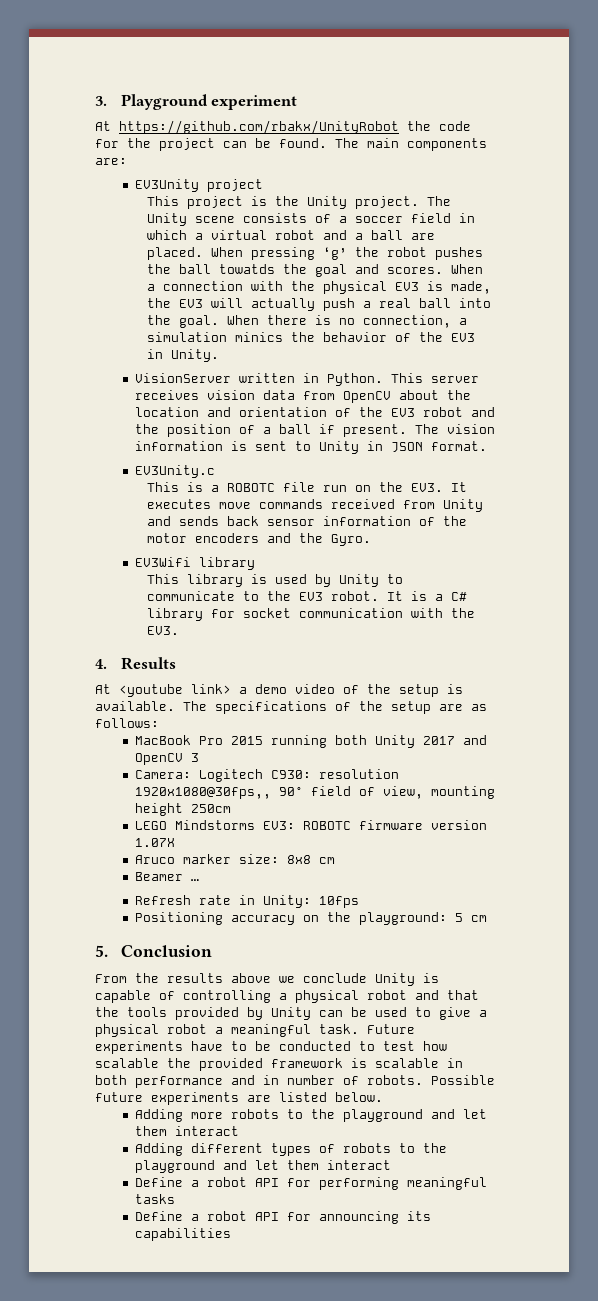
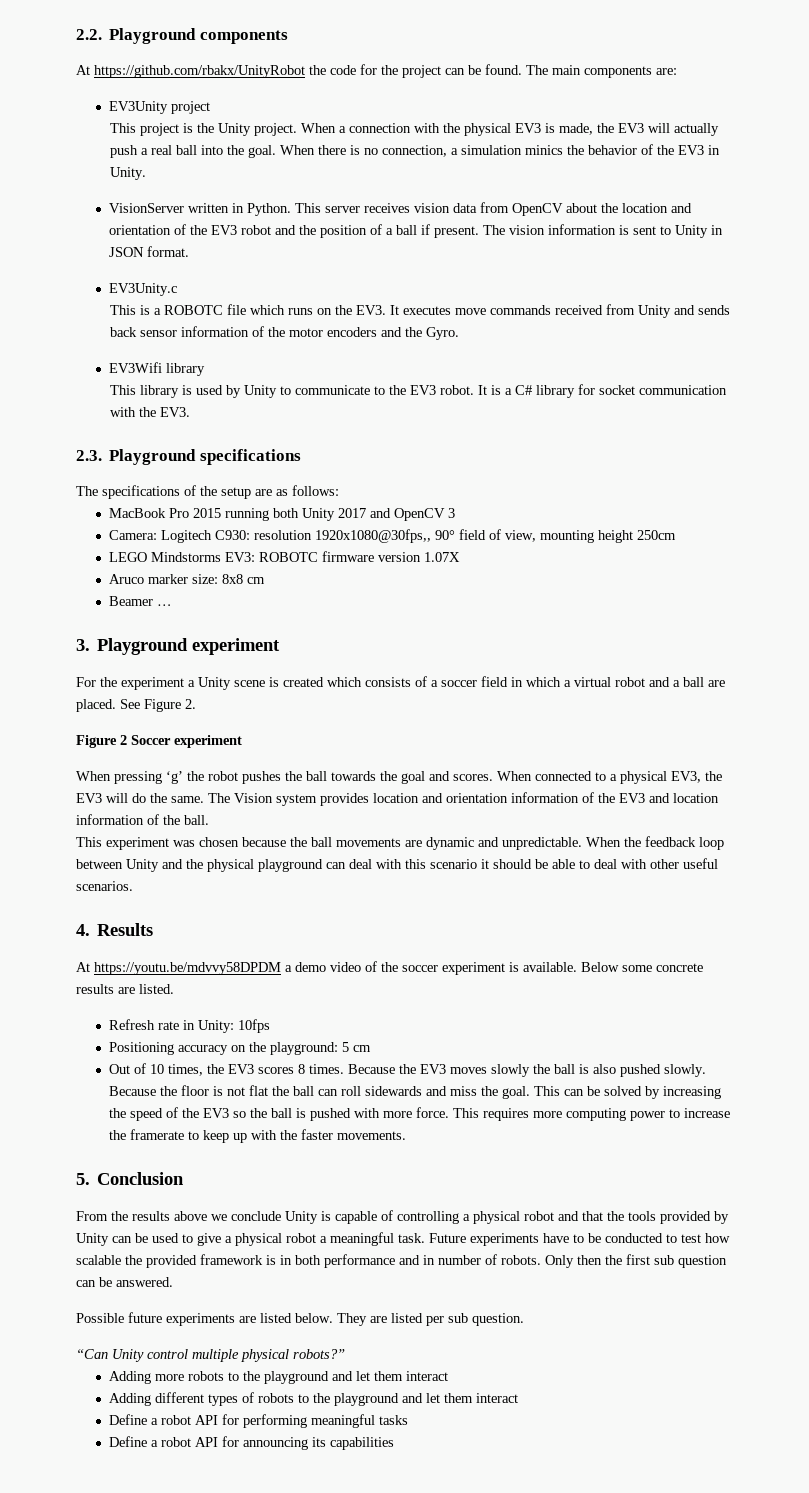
[95,94,298,110] 3. Playground experiment -> [76,28,288,44] 2.2. Playground components
[426,196,451,206] [146,213,475,226] [146,230,435,240] [146,247,483,260] [146,264,443,277] The Unity scene consists of a soccer field in which a virtual robot and a ball are placed. When pressing ‘g’ the robot pushes the ball towatds the goal and scores. -> (298, 129) none
[322,485,347,492] run -> [250,305,314,315] which runs
[95,657,176,670] [95,684,463,697] [95,701,175,711] 4. Results // At <youtube link> a demo video of the setup is available. -> [76,449,301,465] 2.3. Playground specifications //
(200, 880) none -> [76,638,281,655] [76,676,725,690] [76,699,196,712] [76,735,242,748] [76,771,722,784] [76,792,719,806] [76,814,209,825] [76,836,724,850] [76,858,718,872] [76,881,133,891] [76,923,154,936] [76,961,703,975] [76,984,174,994] // 3. Playground experiment // For the experiment a Unity scene is created which consists of a soccer field in which a virtual robot and a ball are placed. See Figure 2. // Figure 2 Soccer experiment // When pressing ‘g’ the robot pushes the ball towards the goal and scores. When connected to a physical EV3, the EV3 will do the same. The Vision system provides location and orientation information of the EV3 and location information of the ball. // This experiment was chosen because the ball movements are dynamic and unpredictable. When the feedback loop between Unity and the physical playground can deal with this scenario it should be able to deal with other useful scenarios. // 4. Results // At https://youtu.be/mdvvy58DPDM a demo video of the soccer experiment is available. Below some concrete results are listed.
(488, 918) none -> [108,1063,706,1077] [108,1085,721,1099] [108,1107,730,1121] [108,1129,406,1143] // Out of 10 times, the EV3 scores 8 times. Because the EV3 moves slowly the ball is also pushed slowly. Because the floor is not flat the ball can roll sidewards and miss the goal. This can be solved by increasing the speed of the EV3 so the ball is pushed with more force. This requires more computing power to increase the framerate to keep up with the faster movements.
[375,1058,439,1068] scalable -> (276, 1260) none
(423, 1080) none -> [545,1254,727,1268] [76,1277,173,1287] Only then the first sub question can be answered. //
(383, 1097) none -> [337,1313,524,1326] [76,1349,345,1362] They are listed per sub question. // “Can Unity control multiple physical robots?”

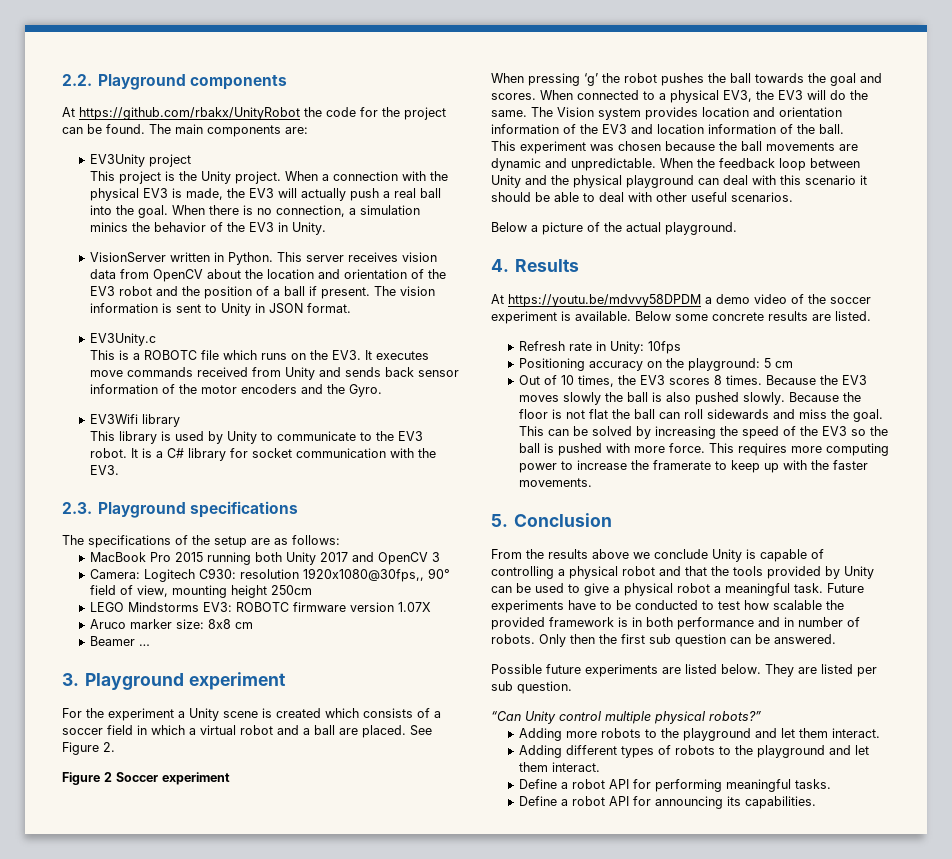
(133, 886) none -> [491,222,737,235] // Below a picture of the actual playground.
[405,1371,448,1381] interact -> [831,728,880,738] interact.
[475,1393,518,1403] interact -> [551,762,600,772] interact.
[378,1415,408,1425] tasks -> [794,779,831,789] tasks.
[329,1437,394,1450] capabilities -> [744,796,816,809] capabilities.

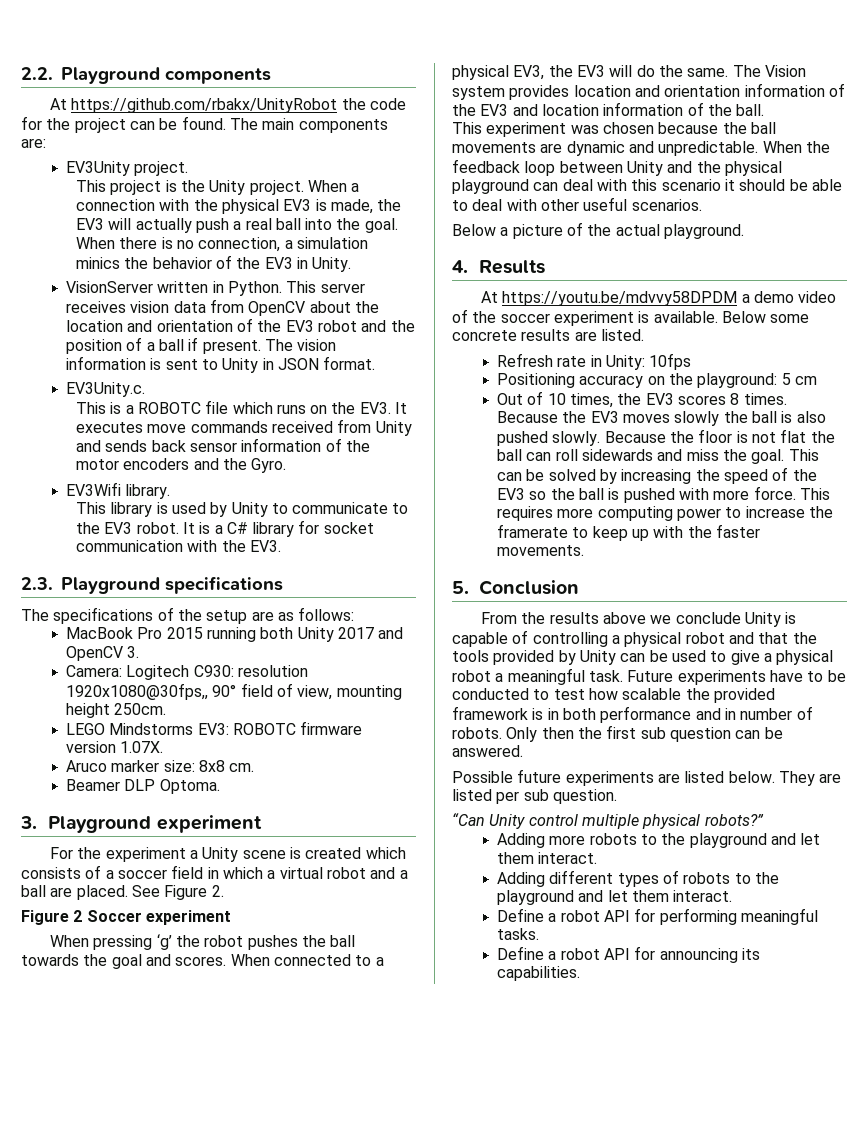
[148,154,191,167] project -> [134,161,189,176] project.
[89,333,156,346] EV3Unity.c -> [66,382,146,397] EV3Unity.c.
[141,414,180,427] library -> [125,484,171,499] library.
[431,552,440,562] 3 -> [127,646,140,658] 3.
[270,585,312,595] 250cm -> [114,703,167,715] 250cm.
[397,602,431,612] 1.07X -> [120,741,164,753] 1.07X.
[234,622,253,629] cm -> [229,763,255,772] cm.
[138,644,150,646] … -> [124,779,220,794] DLP Optoma.

